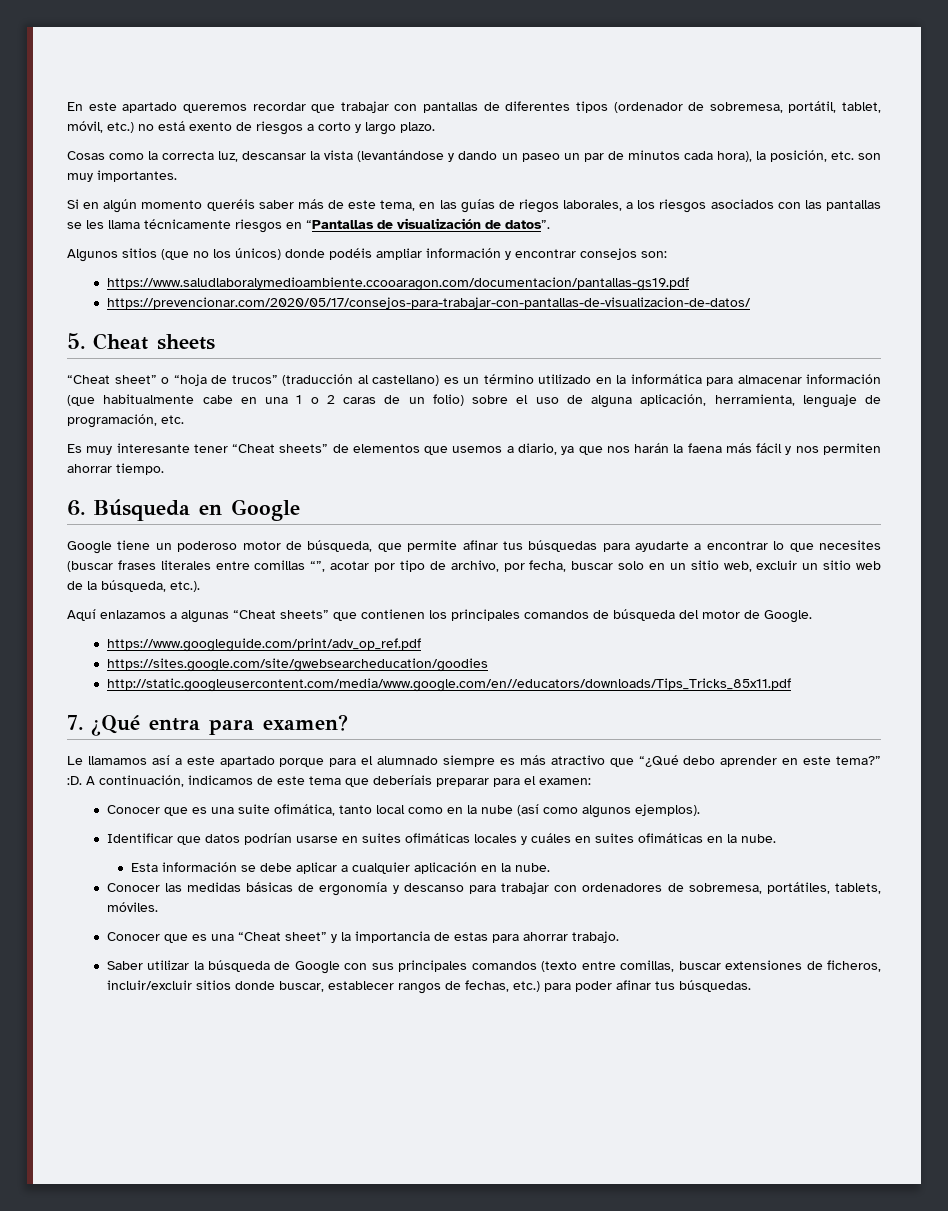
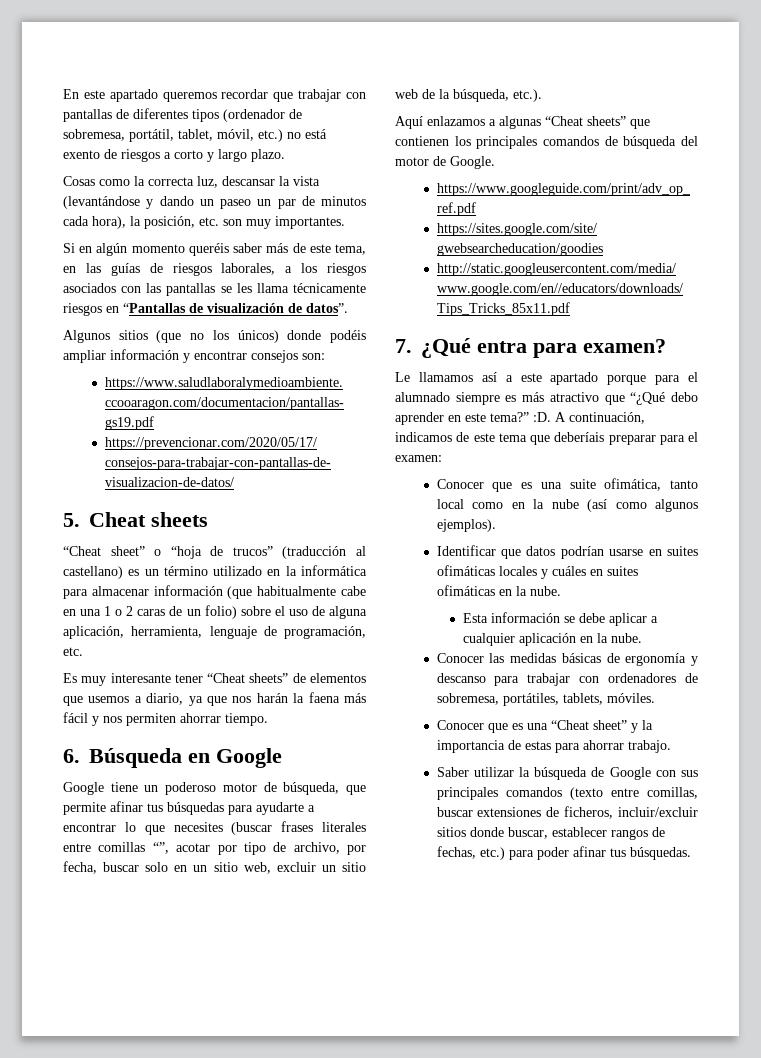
[518,199,559,213] riegos -> [172,263,212,276] riesgos

